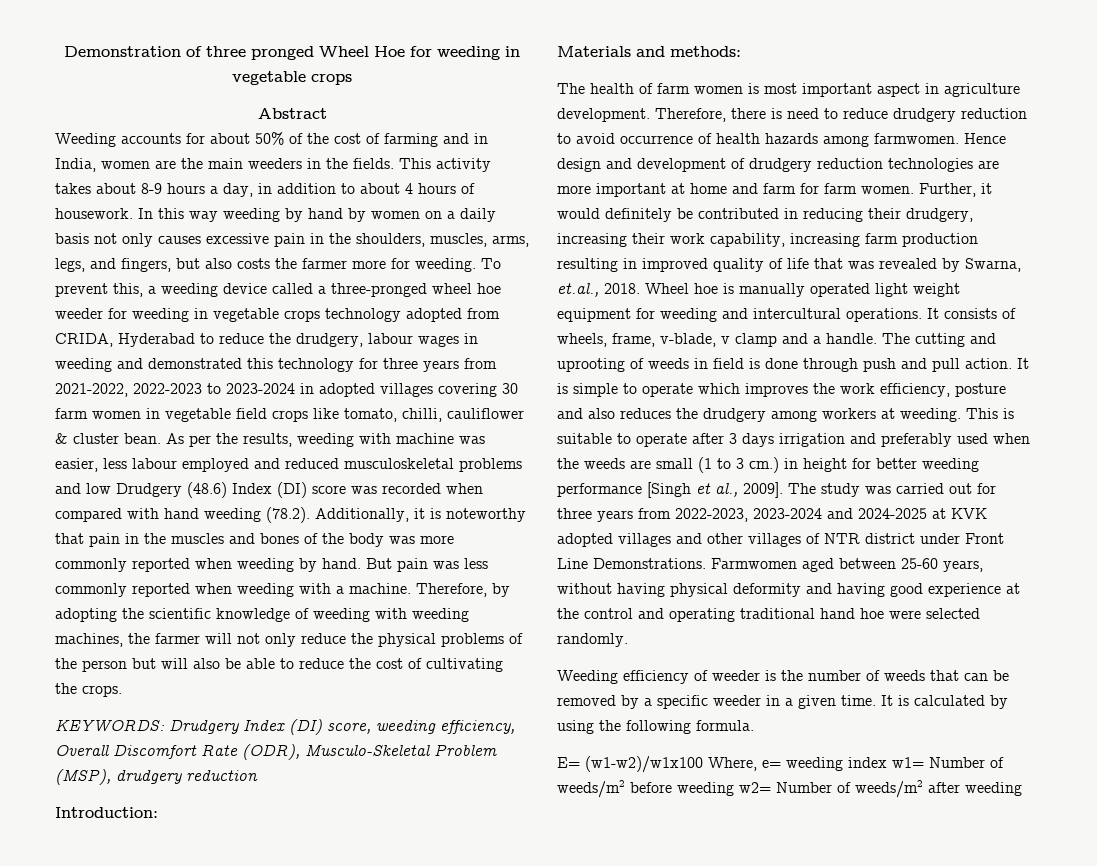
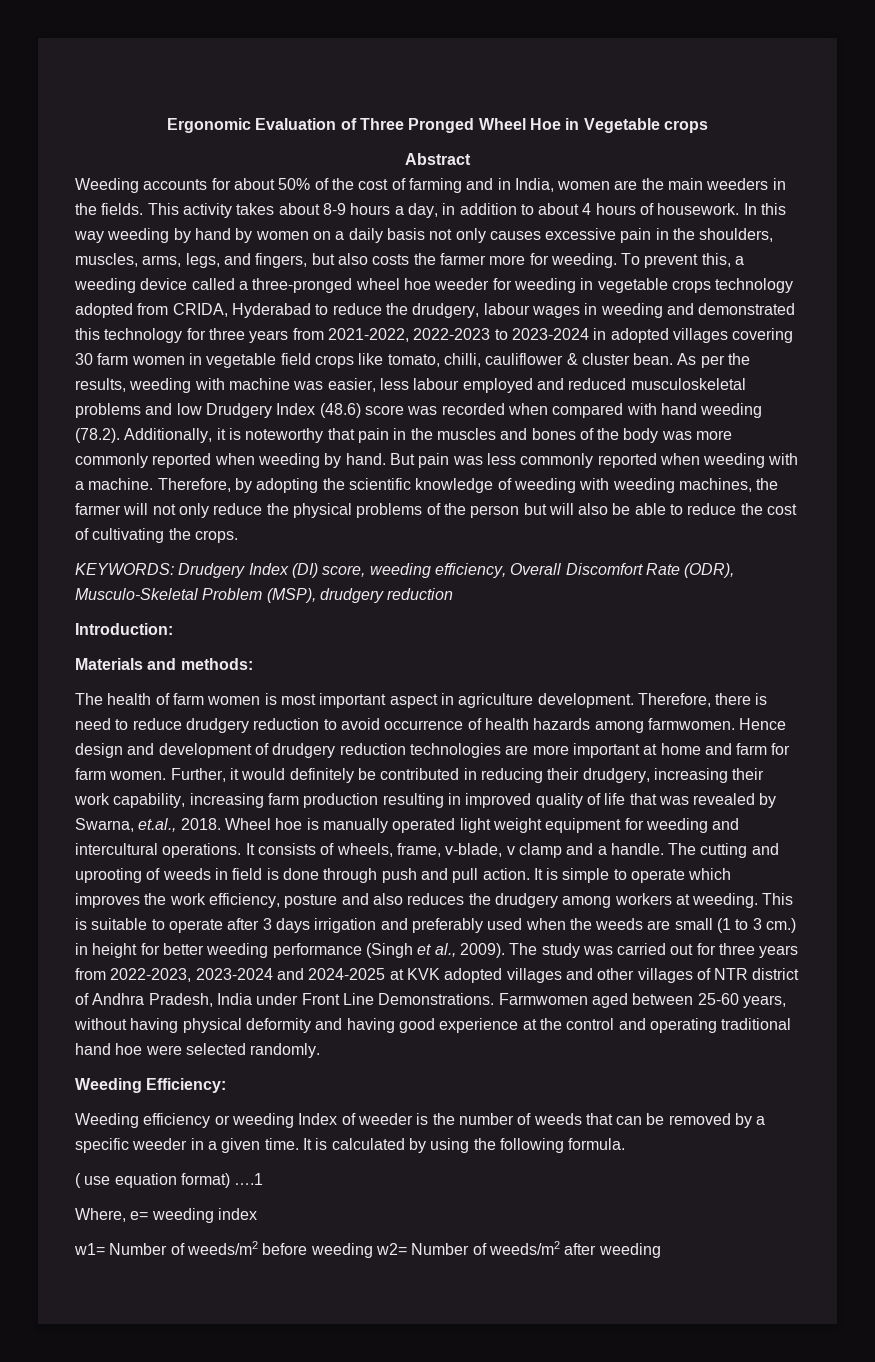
[64,46,520,60] [232,71,306,85] Demonstration of three pronged Wheel Hoe for weeding in vegetable -> [167,118,660,133] Ergonomic Evaluation of Three Pronged Wheel Hoe in Vegetable
[187,482,307,498] (48.6) Index (DI) -> [276,403,361,418] Index (48.6)
[647,482,691,498] [Singh -> [365,943,413,958] (Singh
[743,482,783,498] 2009]. -> [459,943,505,958] 2009).
(915, 538) none -> [75,993,252,1007] of Andhra Pradesh, India
(628, 640) none -> [75,1078,227,1093] // Weeding Efficiency:
(689, 677) none -> [214,1113,338,1128] or weeding Index
[557,756,703,773] E= (w1-w2)/w1x100 -> [75,1173,264,1188] ( use equation format) ….1 //
(887, 762) none -> (257, 1214) //

